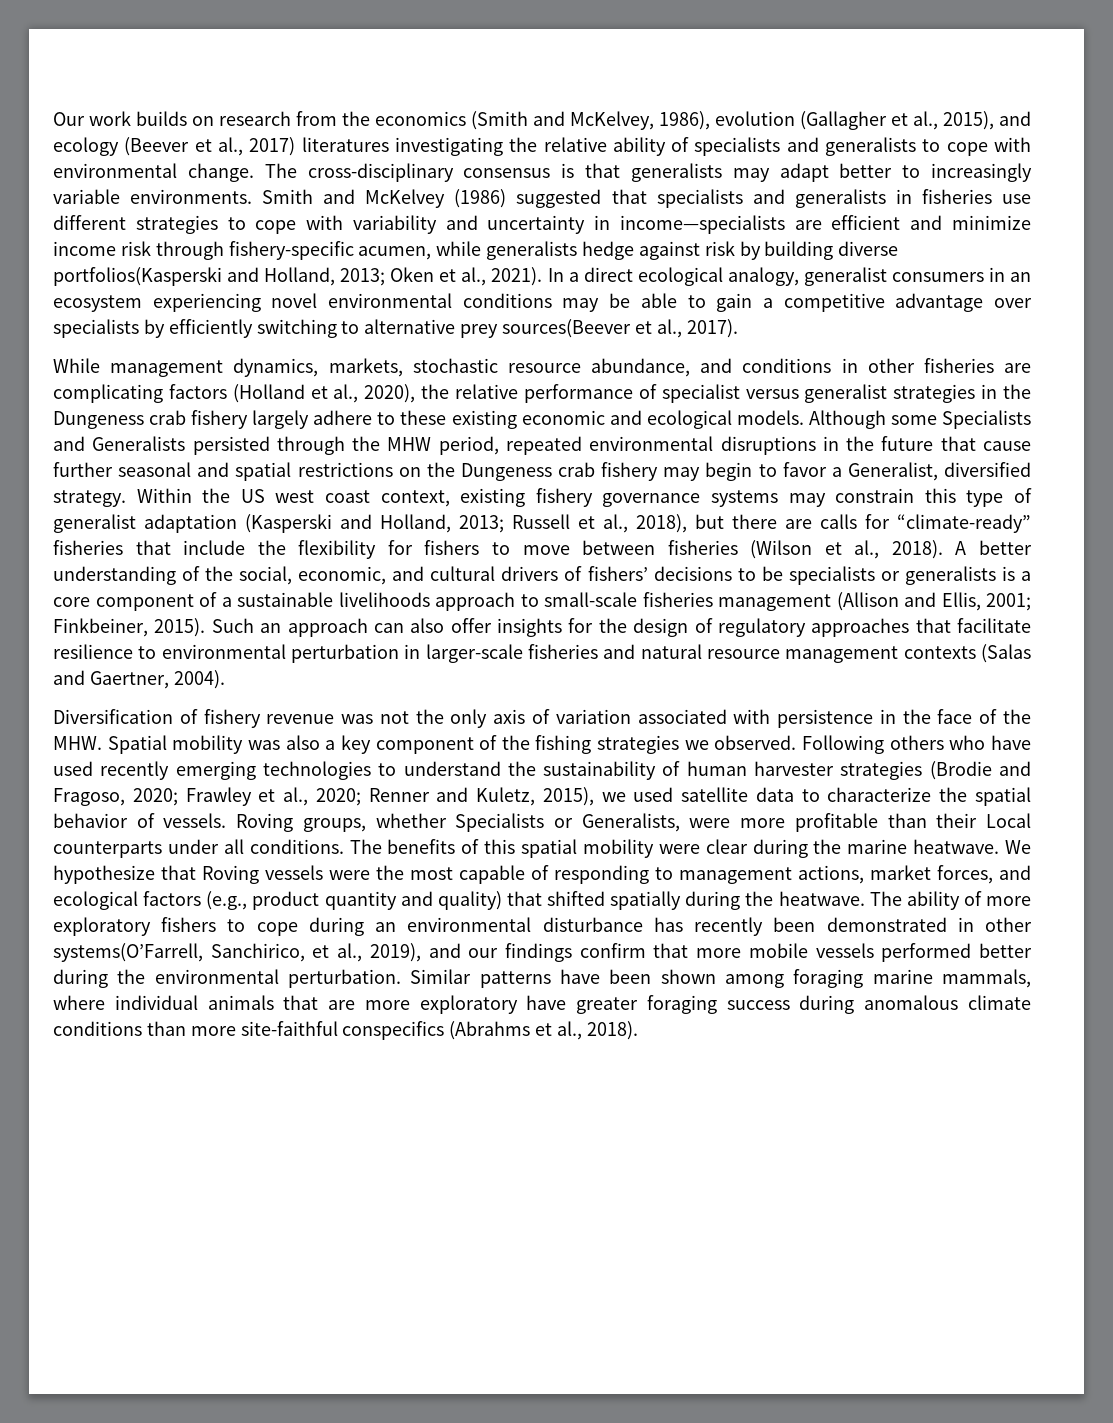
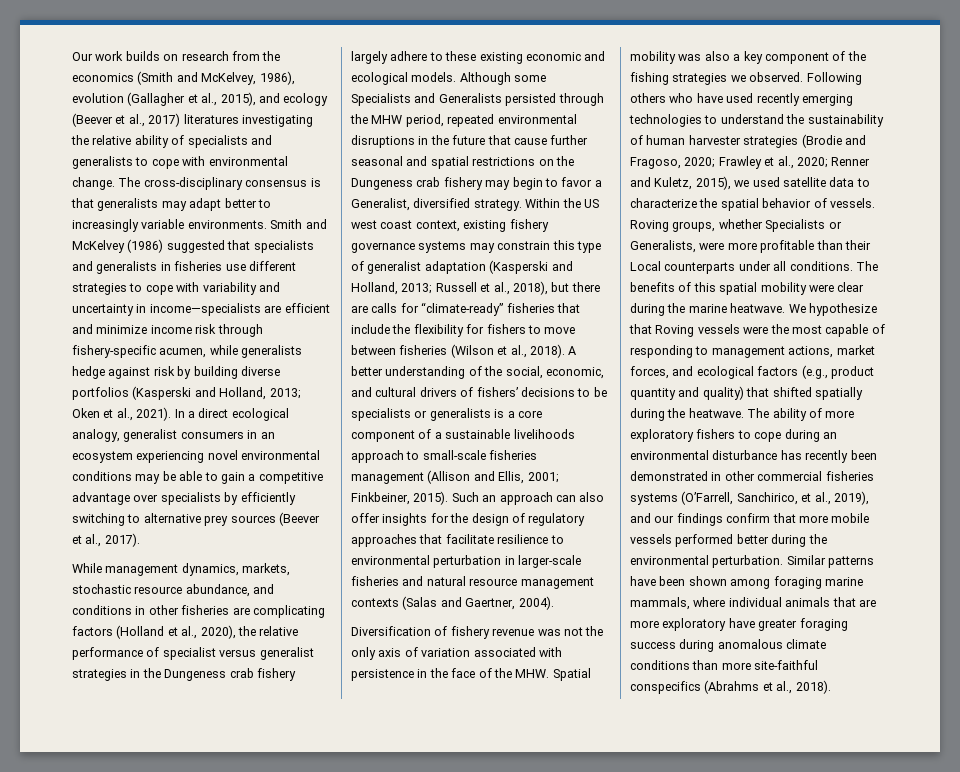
[53,267,222,286] portfolios(Kasperski -> [72,386,192,400] portfolios (Kasperski
[502,319,632,338] sources(Beever -> [230,512,320,526] sources (Beever
[53,943,203,962] systems(O’Farrell, -> [757,471,874,481] [630,491,734,505] commercial fisheries systems (O’Farrell,

